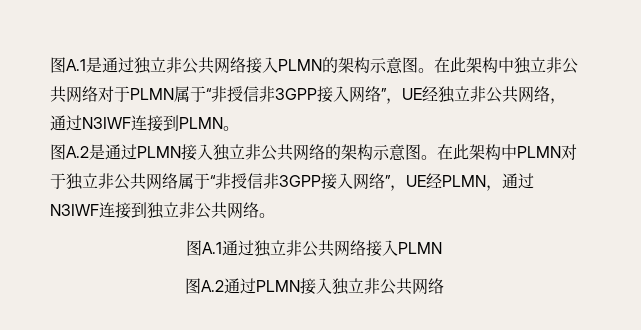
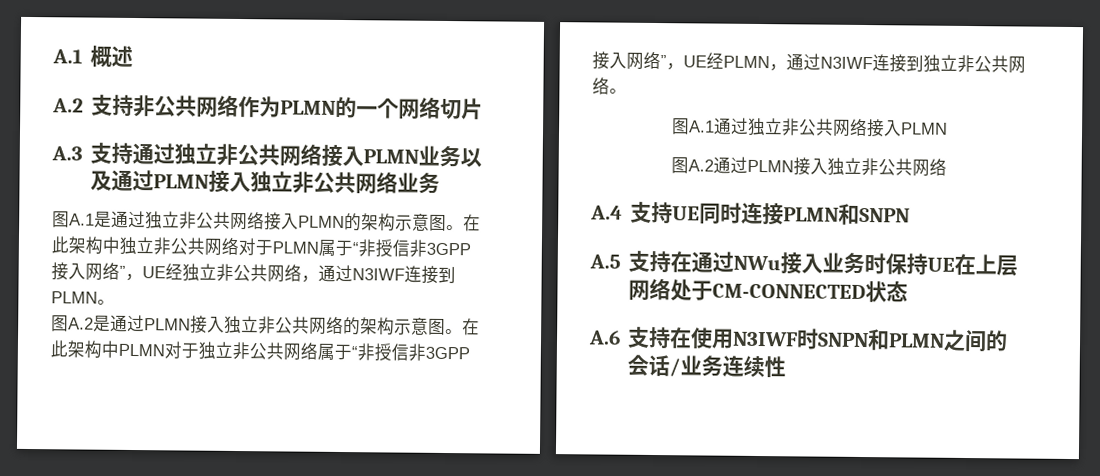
(50, 65) none -> [52,45,134,68] [52,94,484,120] [51,142,483,168] [90,169,441,195] A.1概述 // A.2支持非公共网络作为PLMN的一个网络切片 // A.3支持通过独立非公共网络接入PLMN业务以及通过PLMN接入独立非公共网络业务 //
(444, 286) none -> [590,201,911,226] [589,250,1019,277] [628,277,909,303] [588,326,1009,353] [627,354,787,378] // A.4支持UE同时连接PLMN和SNPN // A.5支持在通过NWu接入业务时保持UE在上层网络处于CM-CONNECTED状态 // A.6支持在使用N3IWF时SNPN和PLMN之间的会话/业务连续性

